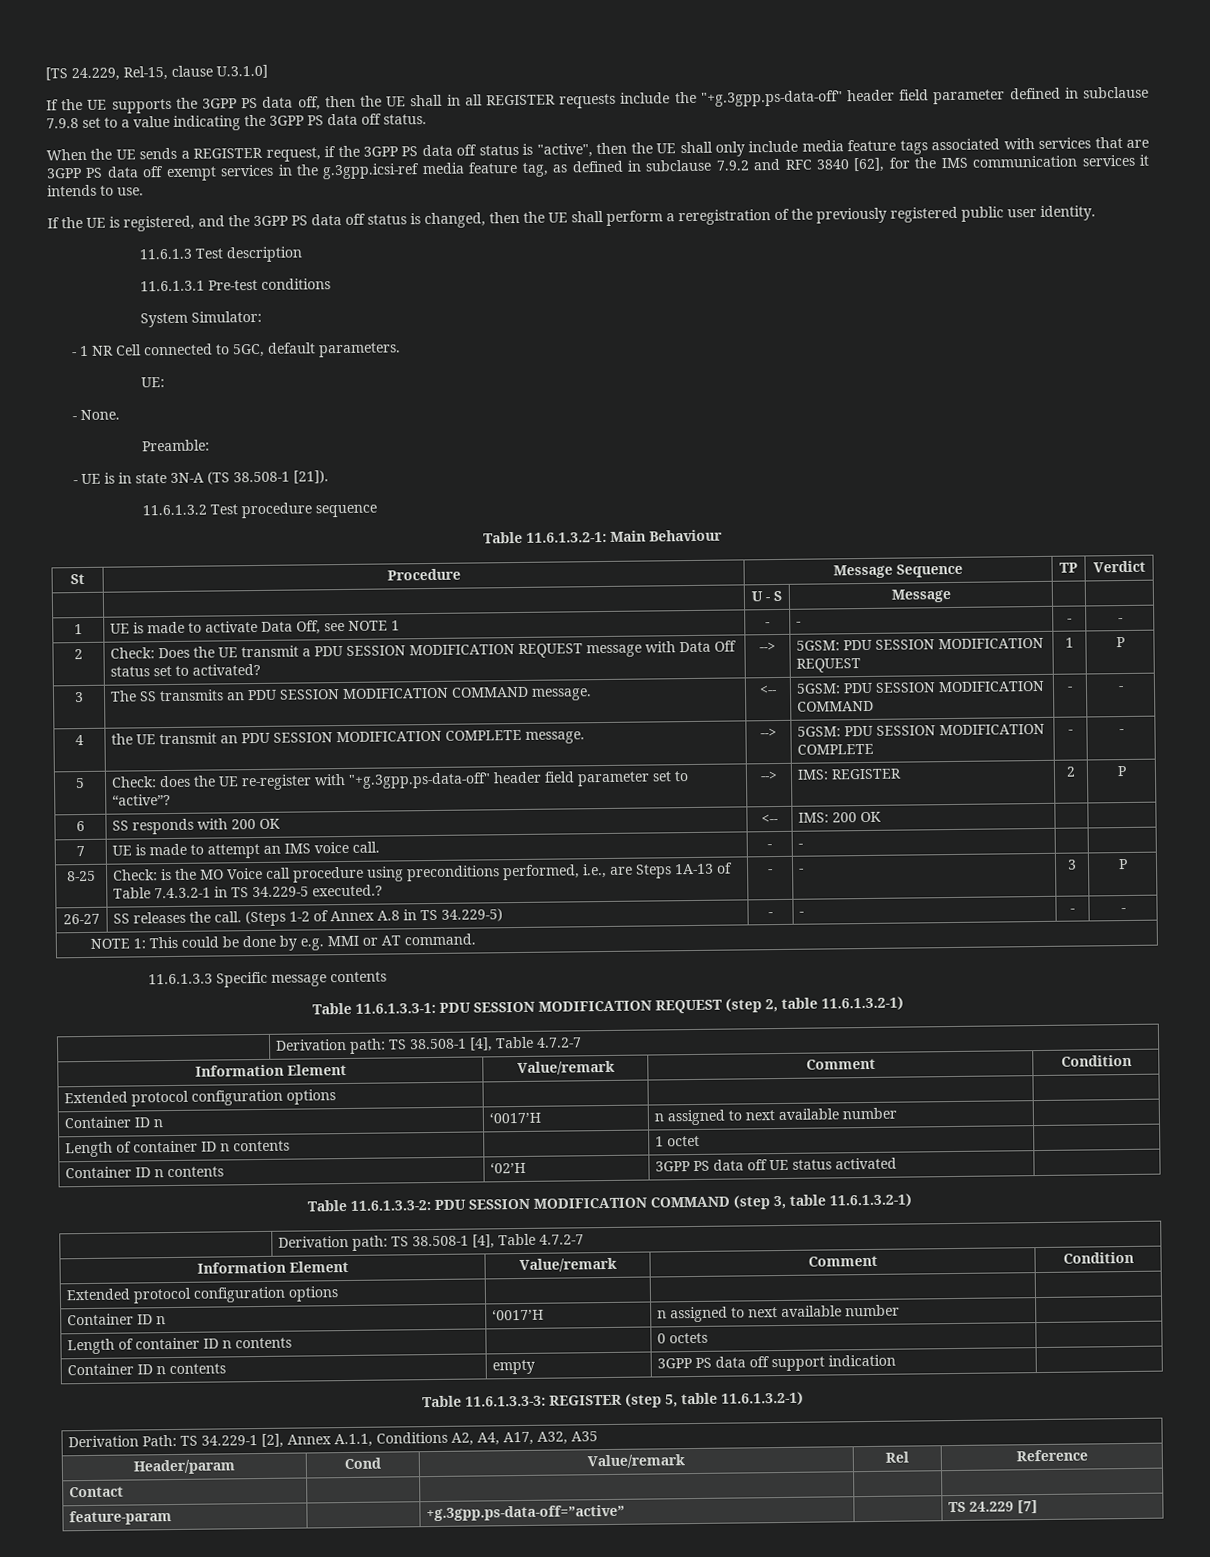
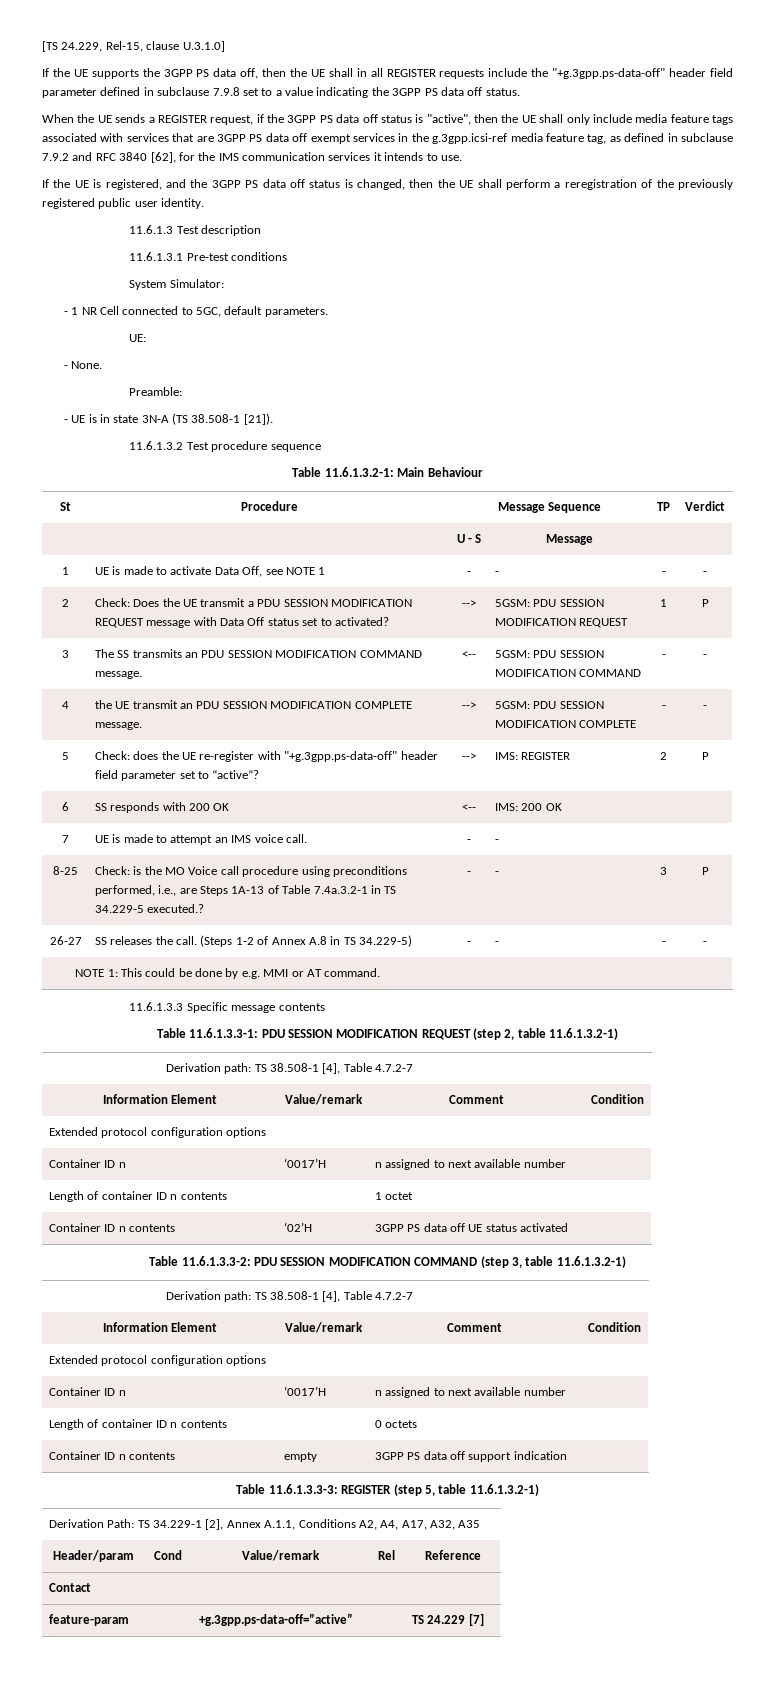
[154,887,212,899] 7.4.3.2-1 -> [313,886,368,894] 7.4a.3.2-1

